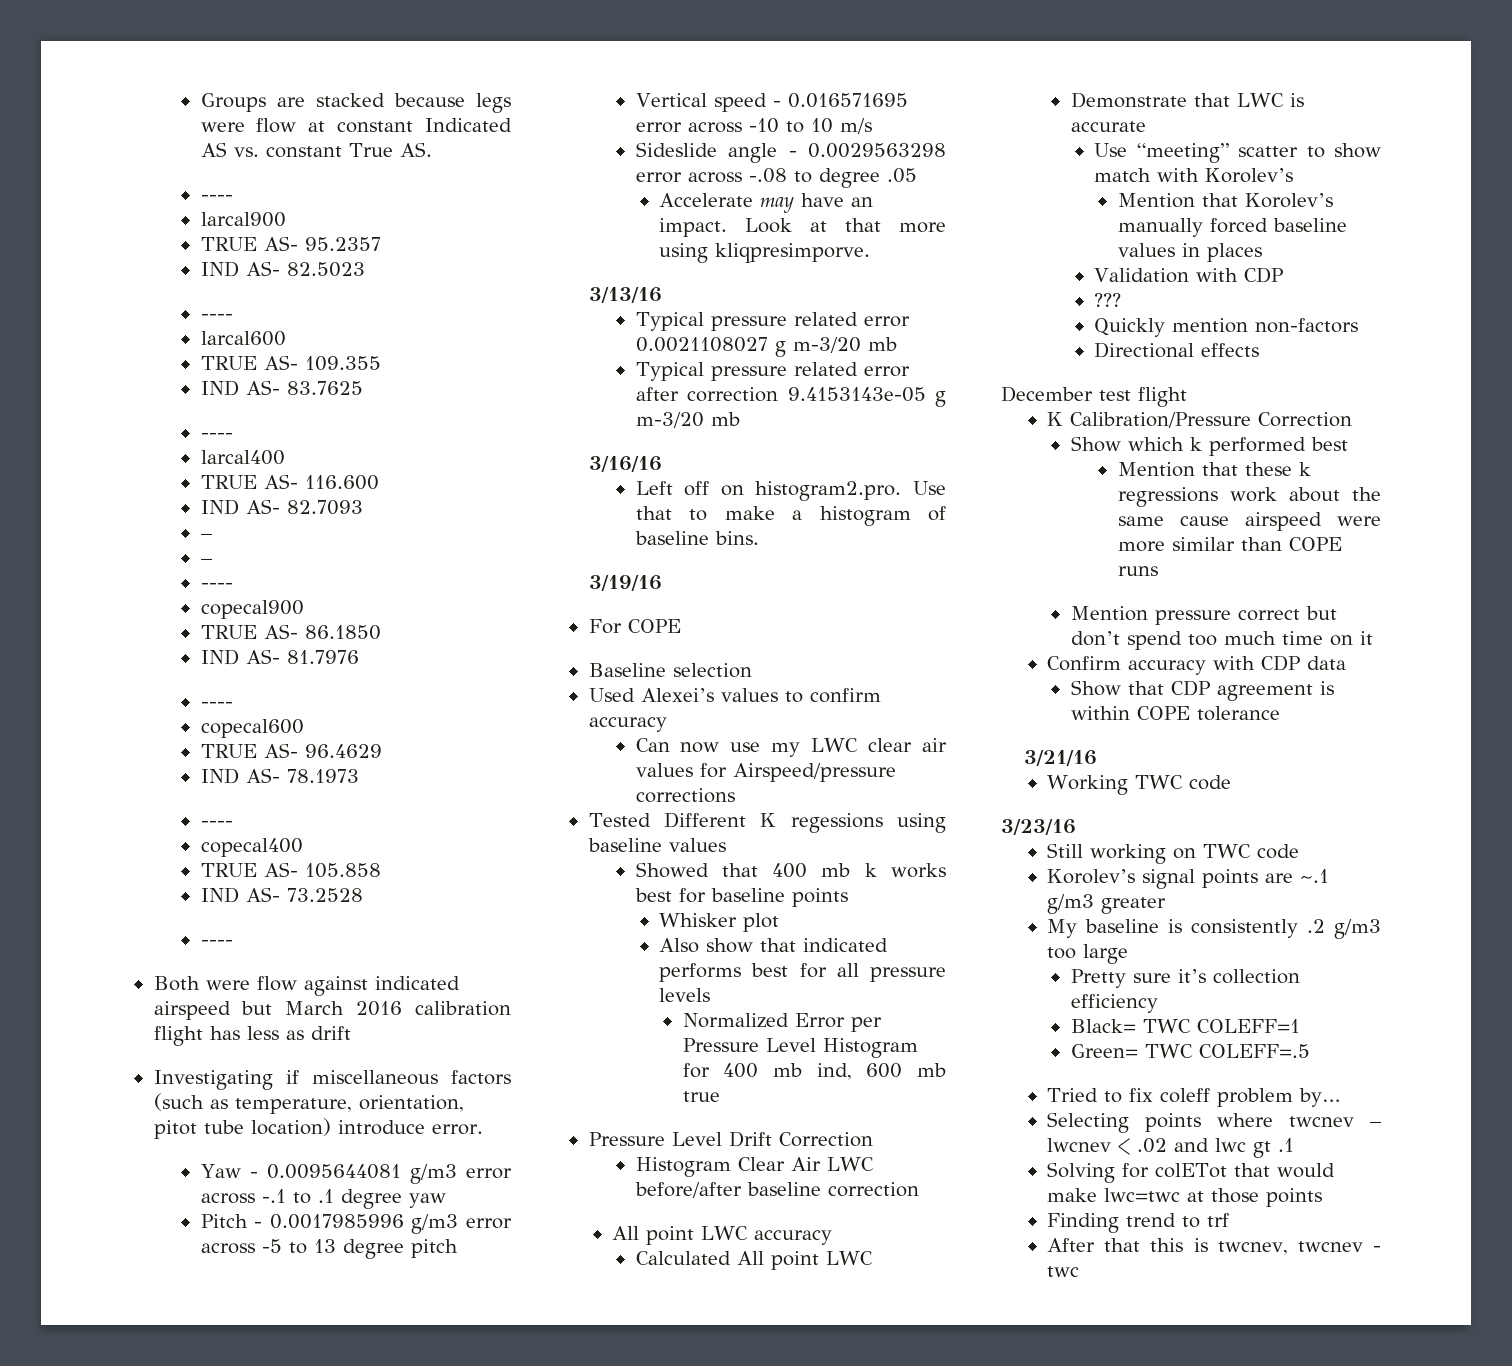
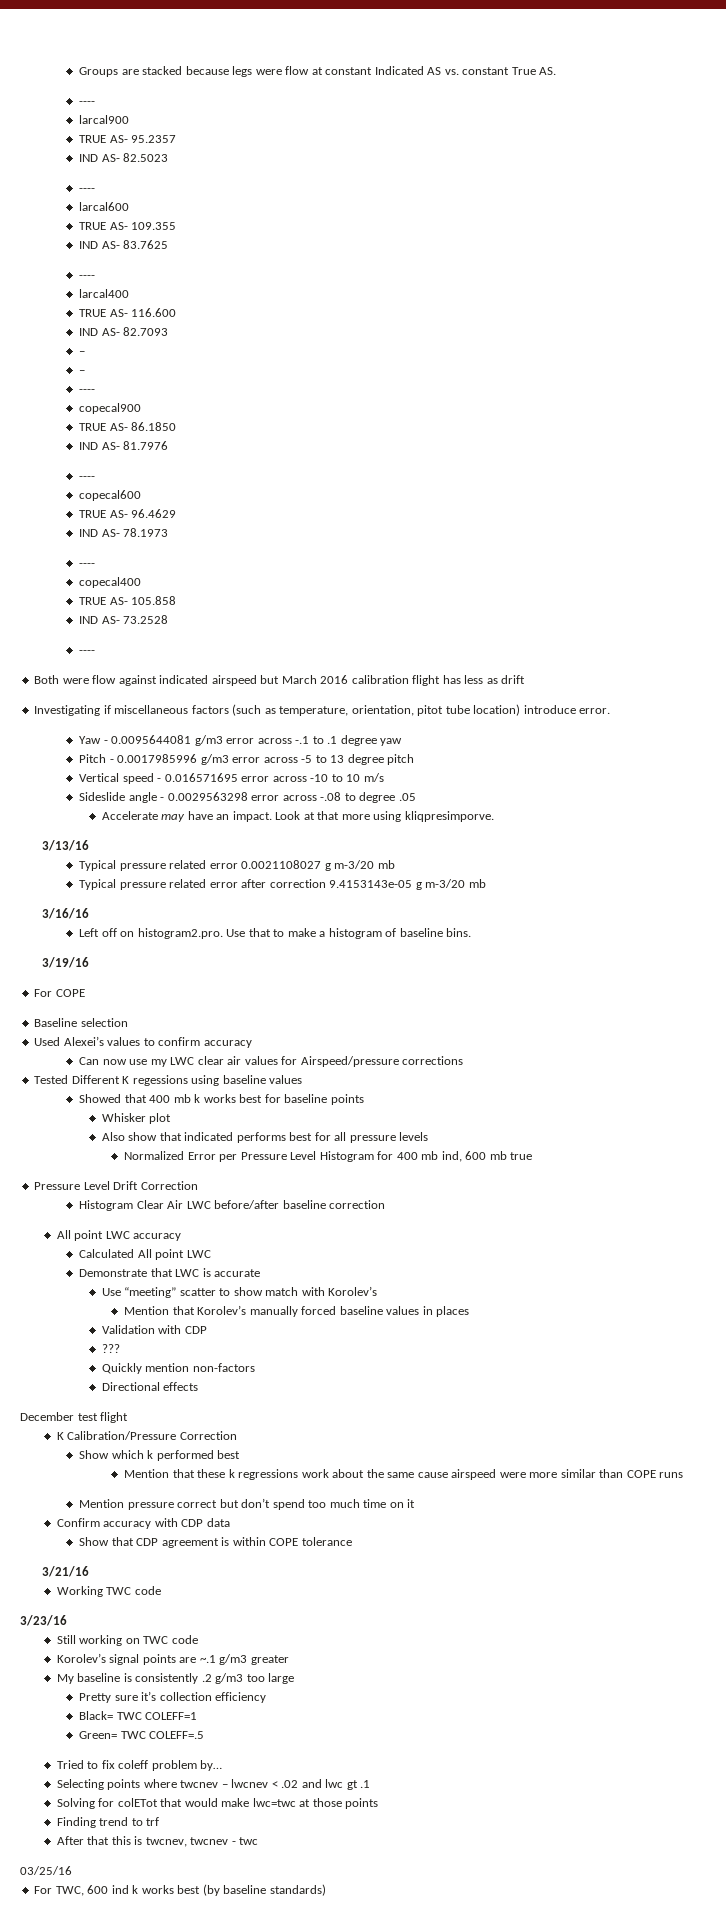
(1080, 1271) none -> [20,1866,72,1875] [34,1884,326,1896] // 03/25/16 // For TWC, 600 ind k works best (by baseline standards)

